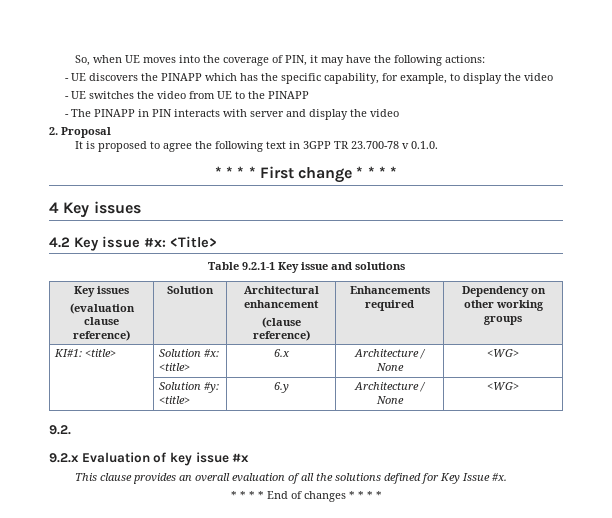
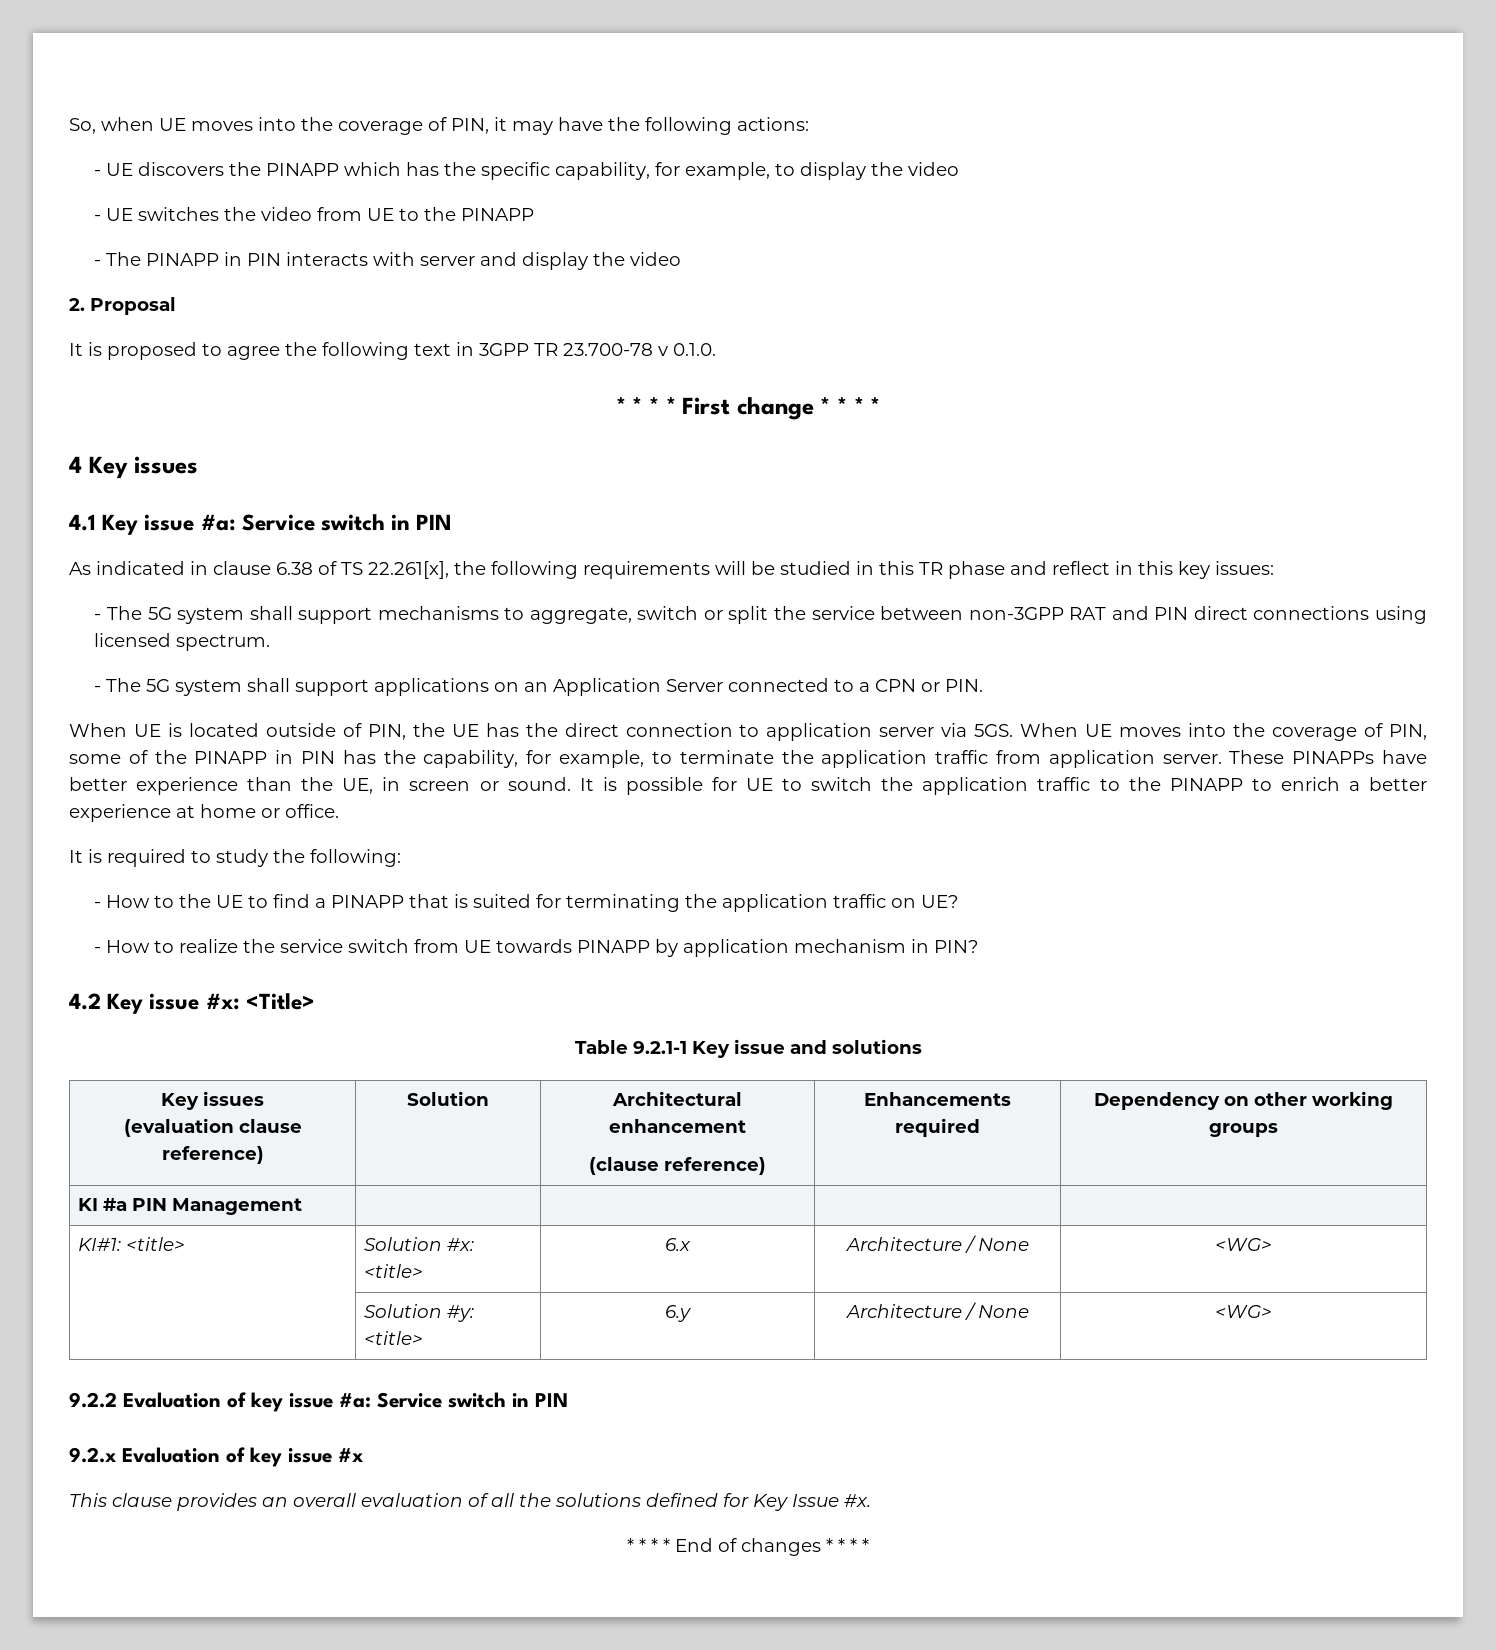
(141, 207) none -> [69,514,453,535] [69,561,1274,579] [94,606,1427,624] [94,633,271,651] [94,678,984,696] [69,723,1428,741] [69,750,1428,768] [69,777,1427,795] [69,804,339,822] [69,849,401,867] [94,894,959,912] [94,939,979,957] // 4.1 Key issue #a: Service switch in PIN // As indicated in clause 6.38 of TS 22.261[x], the following requirements will be studied in this TR phase and reflect in this key issues: // - The 5G system shall support mechanisms to aggregate, switch or split the service between non-3GPP RAT and PIN direct connections using licensed spectrum. // - The 5G system shall support applications on an Application Server connected to a CPN or PIN. // When UE is located outside of PIN, the UE has the direct connection to application server via 5GS. When UE moves into the coverage of PIN, some of the PINAPP in PIN has the capability, for example, to terminate the application traffic from application server. These PINAPPs have better experience than the UE, in screen or sound. It is possible for UE to switch the application traffic to the PINAPP to enrich a better experience at home or office. // It is required to study the following: // - How to the UE to find a PINAPP that is suited for terminating the application traffic on UE? // - How to realize the service switch from UE towards PINAPP by application mechanism in PIN?
(522, 320) none -> [78,1198,303,1215] // KI #a PIN Management | | | |
[49,425,71,435] 9.2. -> [69,1392,568,1412] 9.2.2 Evaluation of key issue #a: Service switch in PIN

